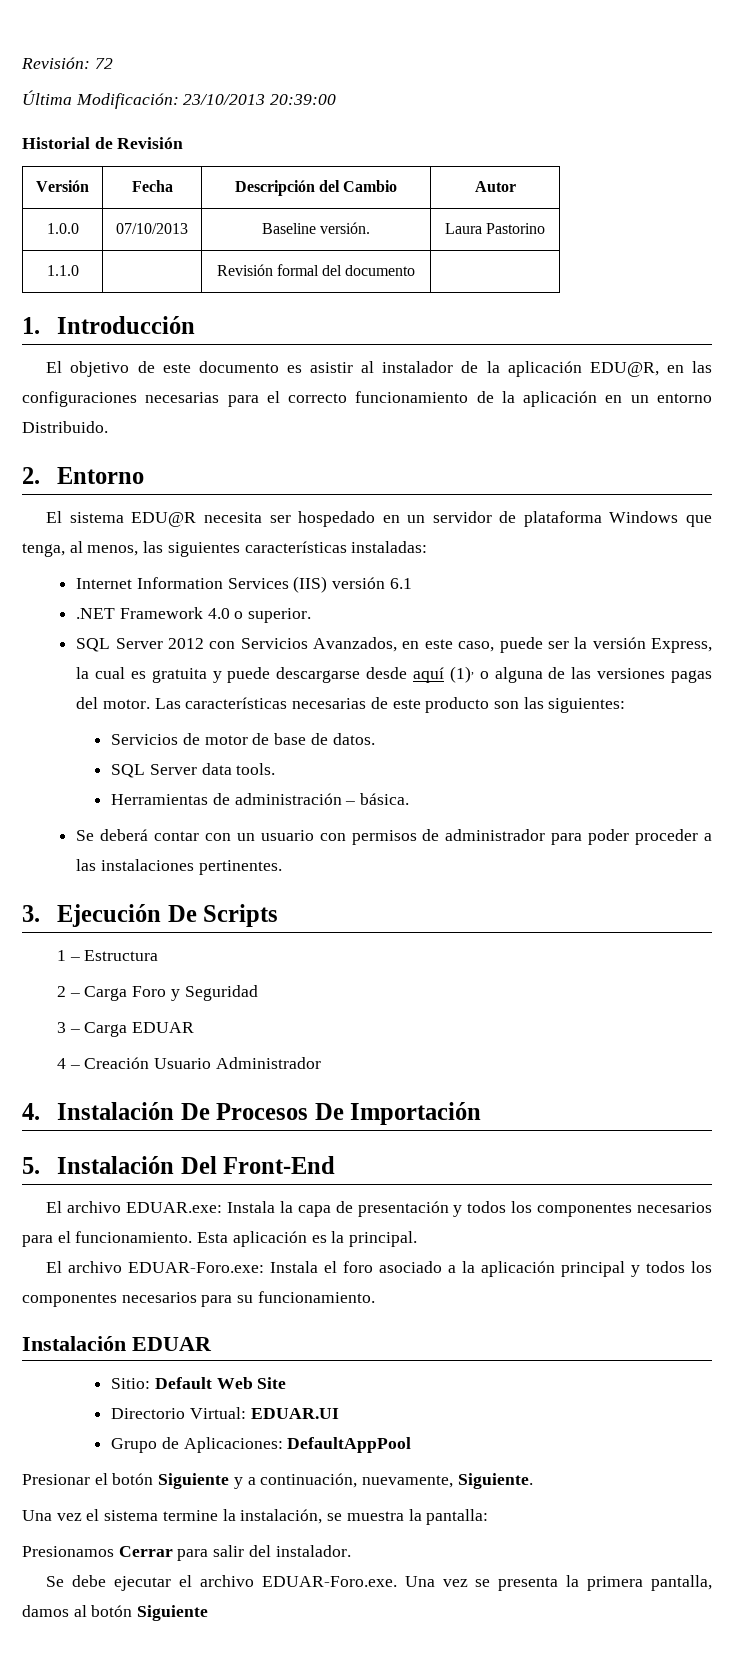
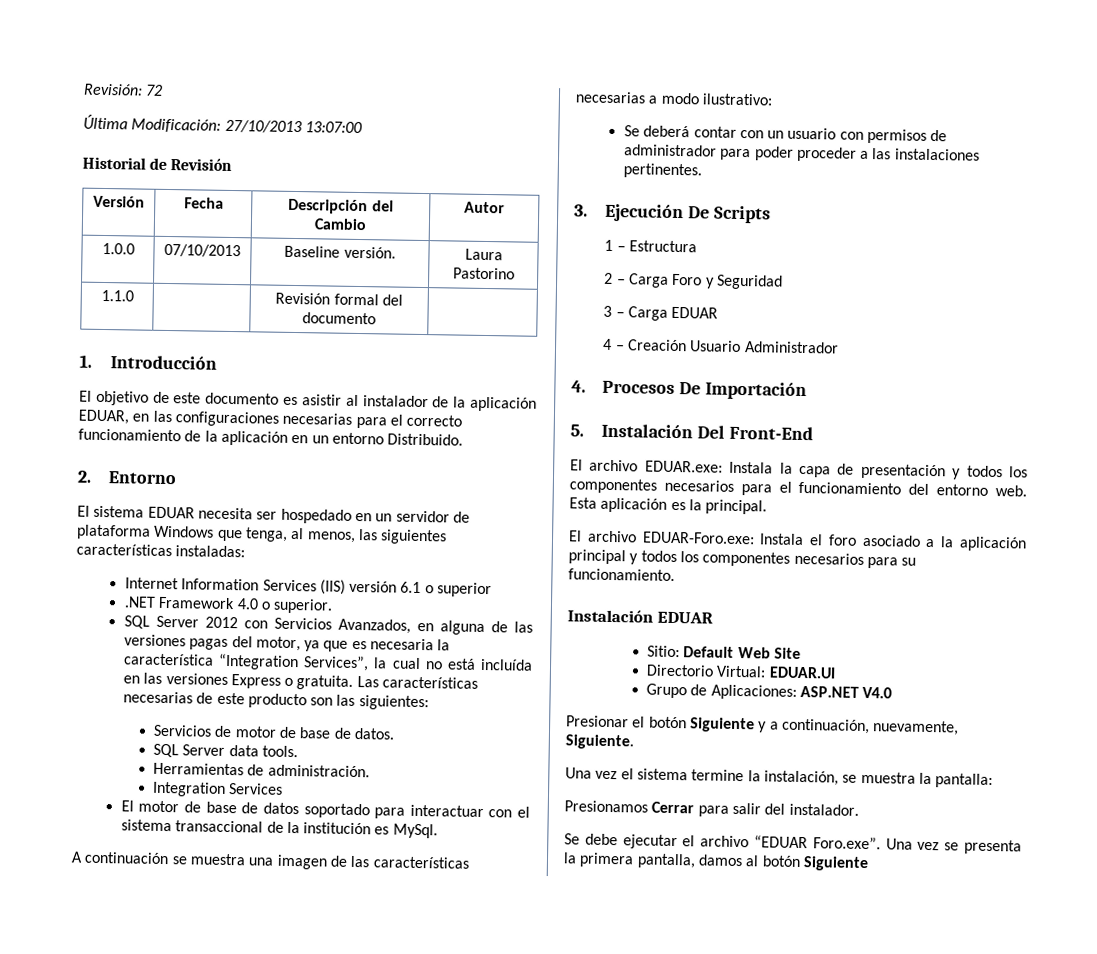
[183,94,337,105] 23/10/2013 20:39:00 -> [224,119,363,134] 27/10/2013 13:07:00
[589,362,659,377] EDU@R, -> [78,409,129,425] EDUAR,
[131,512,197,527] EDU@R -> [147,506,195,519] EDUAR
(412, 583) none -> [424,582,493,598] o superior
[424,637,712,653] [76,666,489,683] este caso, puede ser la versión Express, la cual es gratuita y puede descargarse desde aquí (1), o -> (434, 627) none
[102,699,150,709] motor. -> [255,636,451,652] [123,653,533,672] [122,672,354,690] motor, ya que es necesaria la característica “Integration Services”, la cual no está incluída en las versiones Express o gratuita.
[234,793,410,805] administración – básica. -> [267,764,370,778] [152,781,284,797] [120,800,530,819] [120,819,438,839] [71,851,470,870] [575,91,773,106] administración. // Integration Services // El motor de base de datos soportado para interactuar con el sistema transaccional de la institución es MySql. // A continuación se muestra una imagen de las características necesarias a modo ilustrativo:
[56,1102,210,1120] Instalación De -> (586, 386) none
[75,1231,193,1243] funcionamiento. -> [798,481,1027,497] funcionamiento del entorno web.
[287,1437,412,1453] DefaultAppPool -> [800,685,893,699] ASP.NET V4.0
[261,1576,397,1587] EDUAR-Foro.exe. -> [754,835,881,850] “EDUAR Foro.exe”.

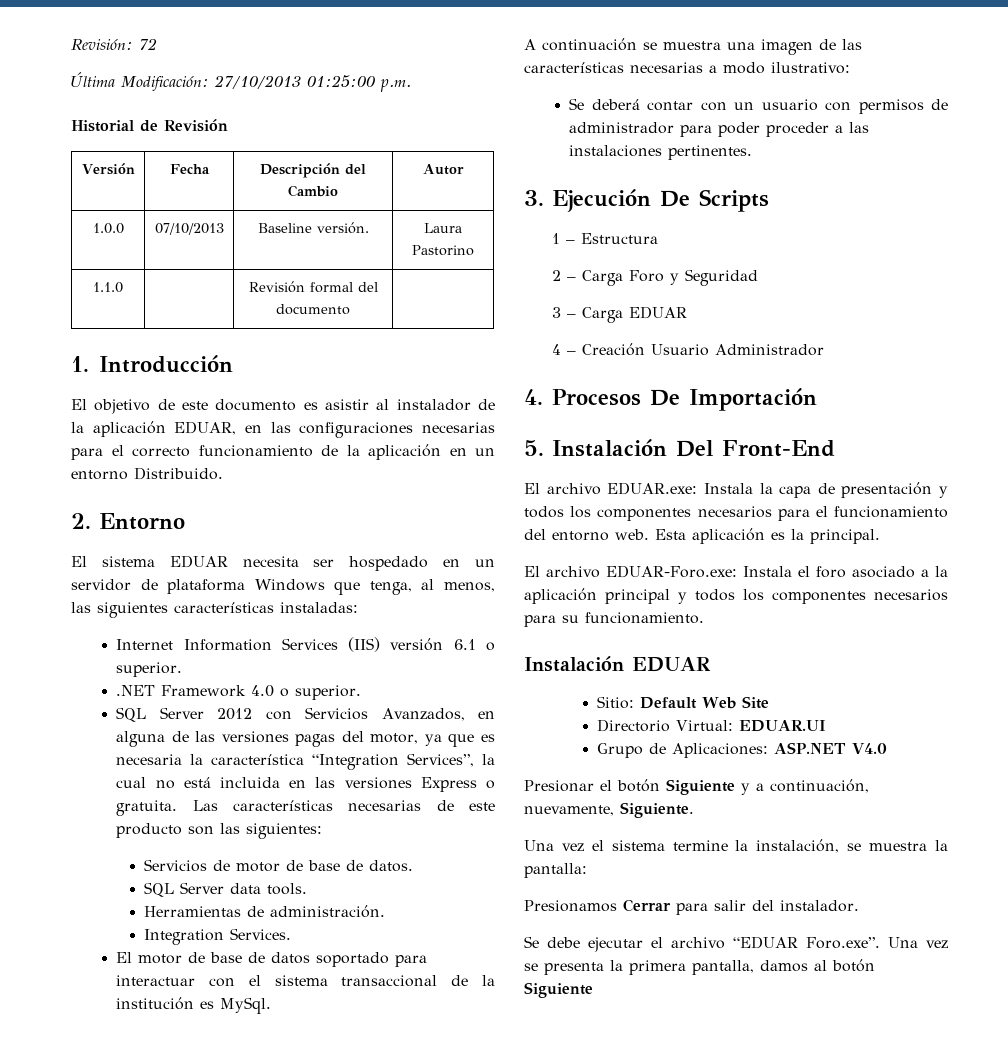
[304,121,363,134] 13:07:00 -> [307,75,411,92] 01:25:00 p.m.
[437,582,493,598] superior -> [116,662,183,677] superior.
[479,658,533,671] incluída -> [219,777,280,788] incluida
[228,783,284,795] Services -> [230,928,292,940] Services.

